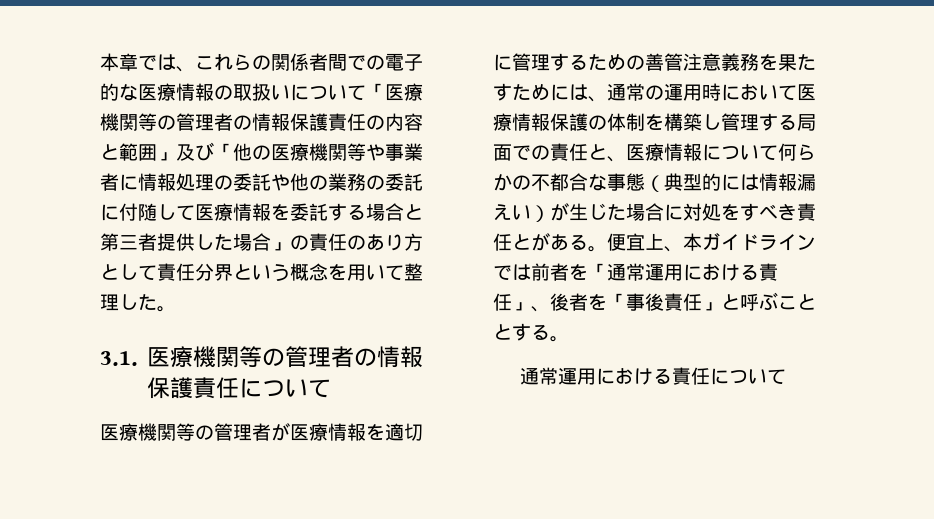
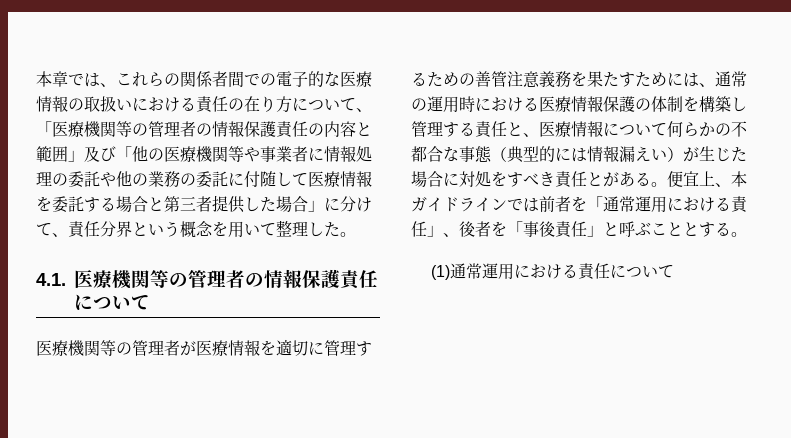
[309,85,366,100] ついて -> [148,96,372,113] おける責任の在り方について、
[290,233,423,251] [100,264,157,280] の責任のあり方として -> [324,196,372,212] [36,223,68,237] に分けて、
[100,351,138,366] 3.1. -> [36,273,66,286] 4.1.
[759,85,797,100] いて -> [507,97,539,112] ける
[797,114,816,131] [493,144,550,161] 局面での -> (475, 129) none
(569, 339) none -> [430,265,450,280] (1)

